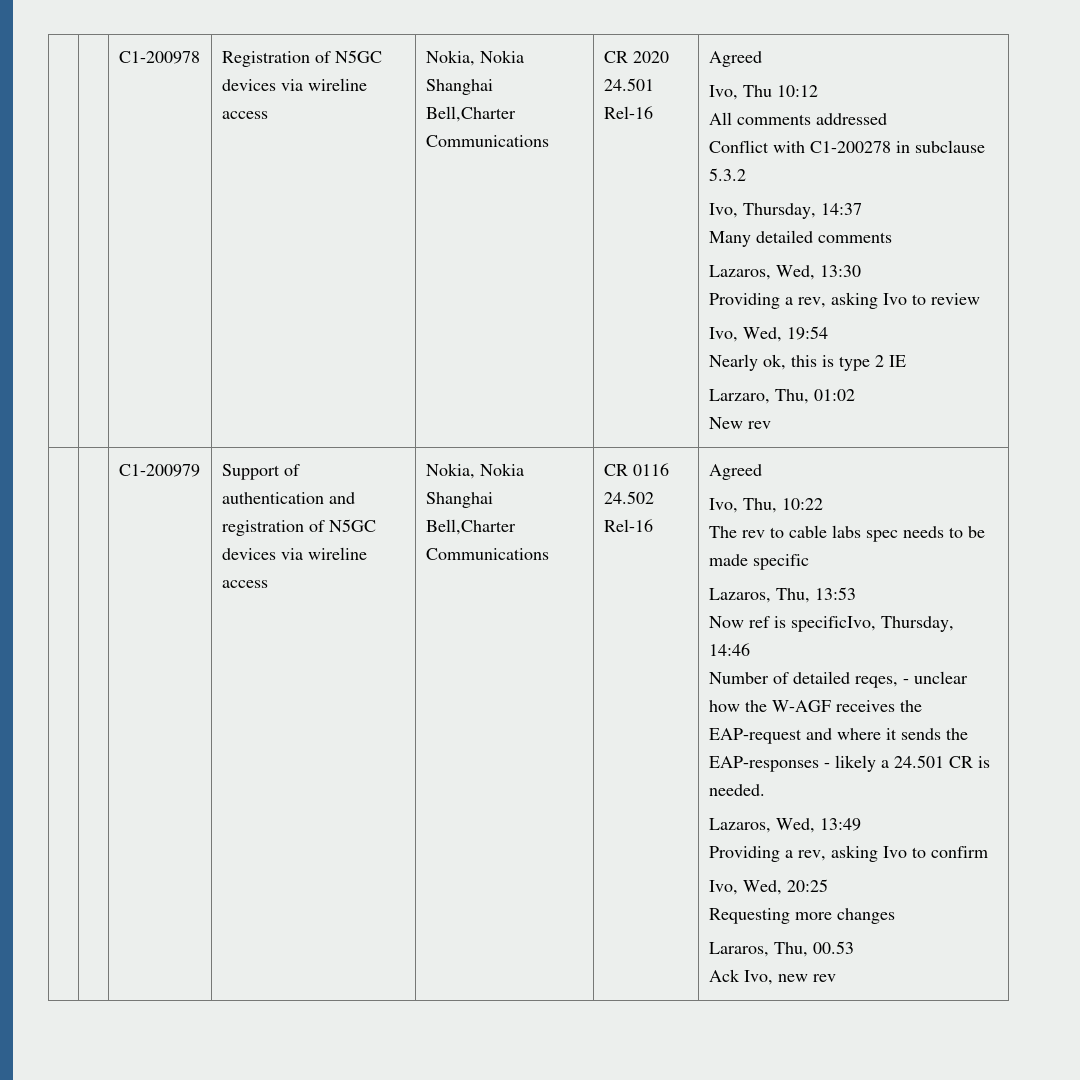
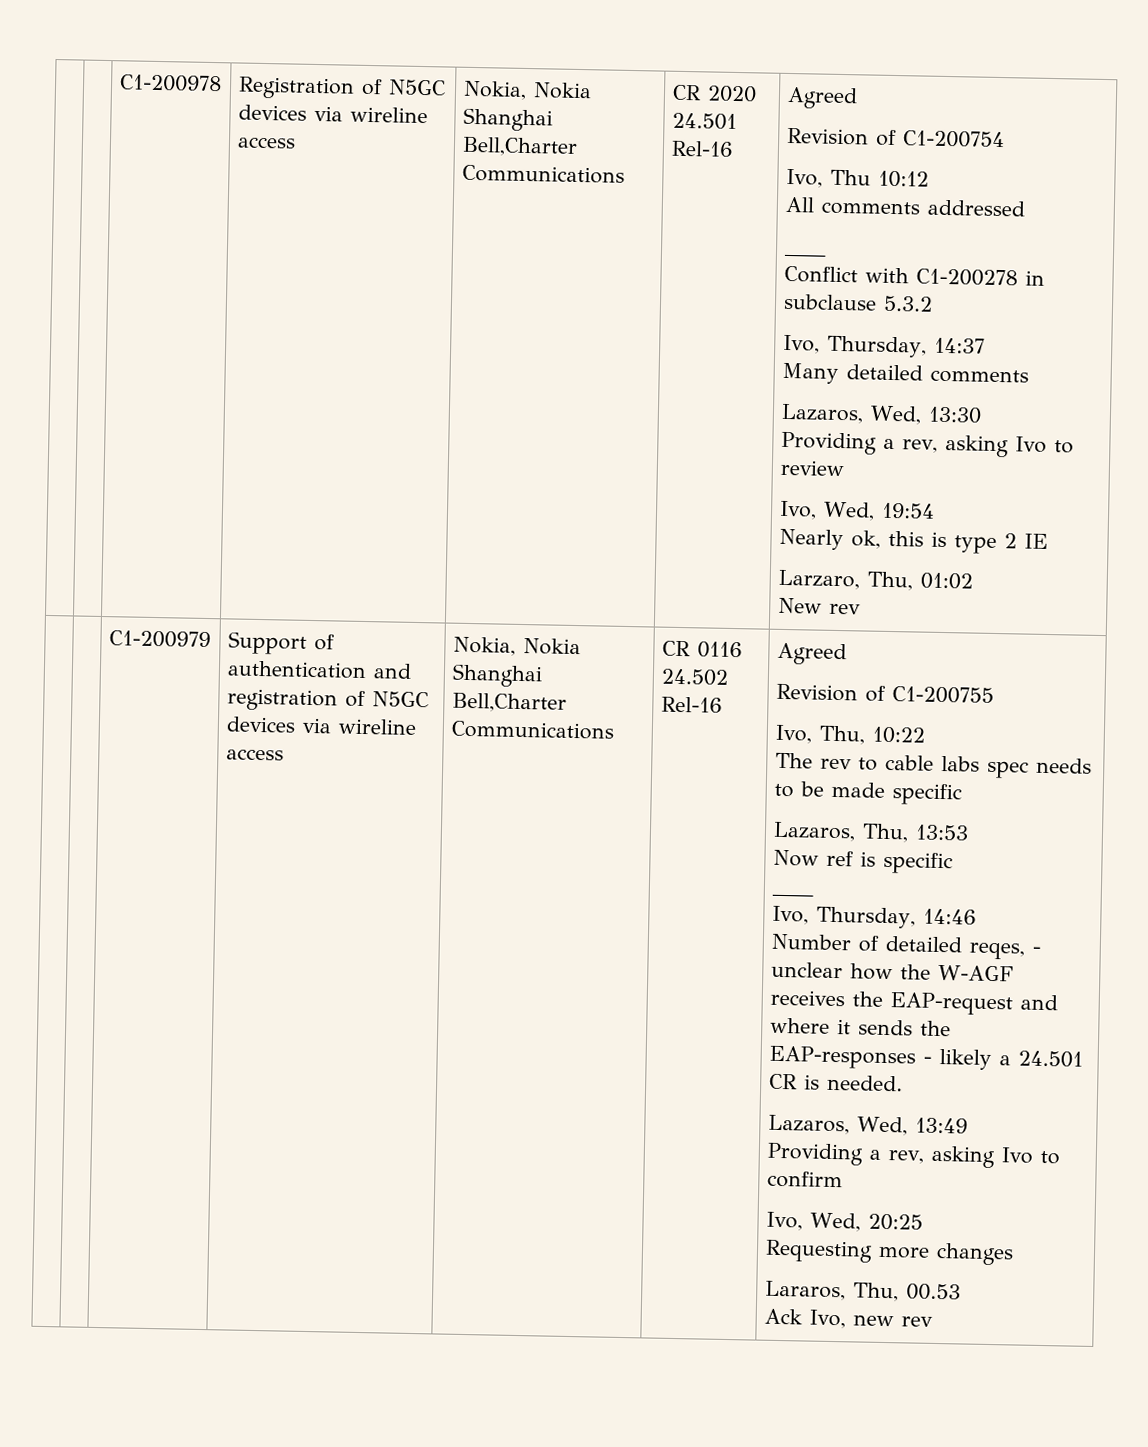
(762, 59) none -> [786,127,1005,149] // Revision of C1-200754
(887, 119) none -> [783,252,826,257] // ____
(762, 472) none -> [775,683,994,704] // Revision of C1-200755
[790,616,876,632] specificIvo, -> [882,851,953,875] [771,892,814,897] [771,905,809,925] specific // ____ // Ivo,

